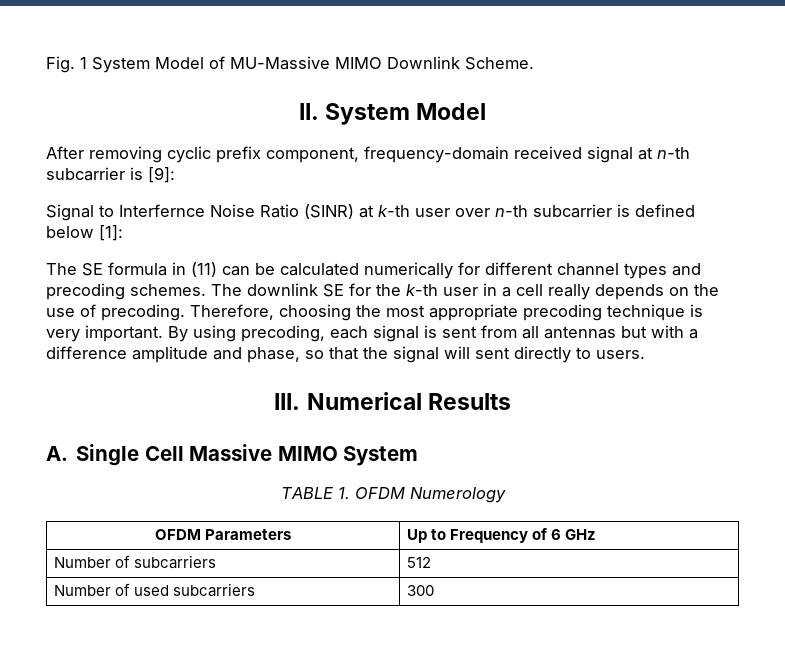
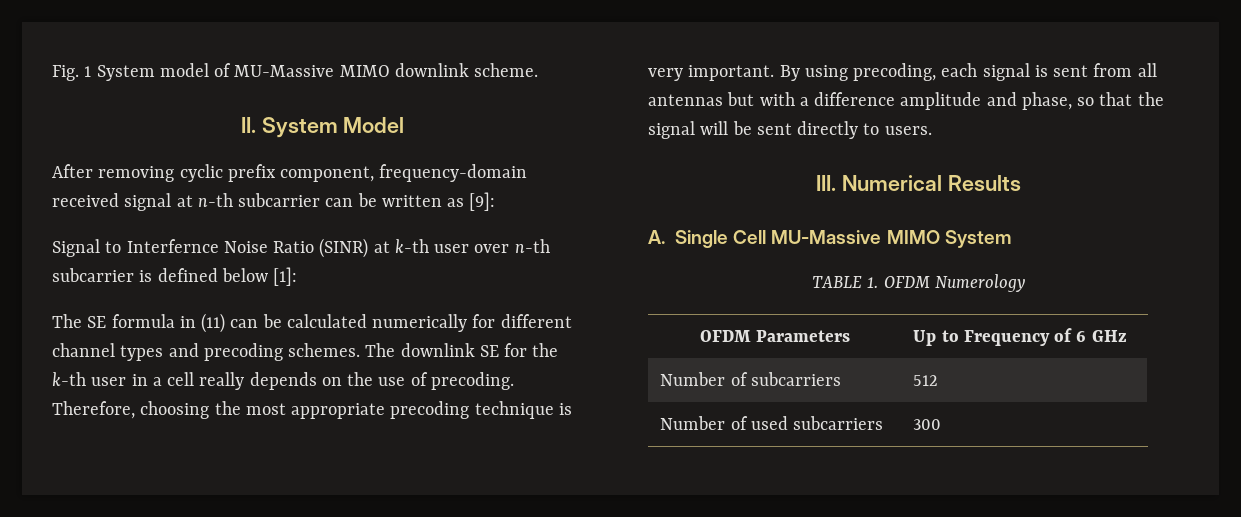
[155,57,204,69] Model -> [159,63,209,77] model
[387,56,534,70] Downlink Scheme. -> [394,63,539,77] downlink scheme.
[130,167,143,180] is -> [325,193,465,207] can be written as
(470, 352) none -> [732,121,752,135] be
[189,444,273,461] Massive -> [771,230,882,244] MU-Massive

